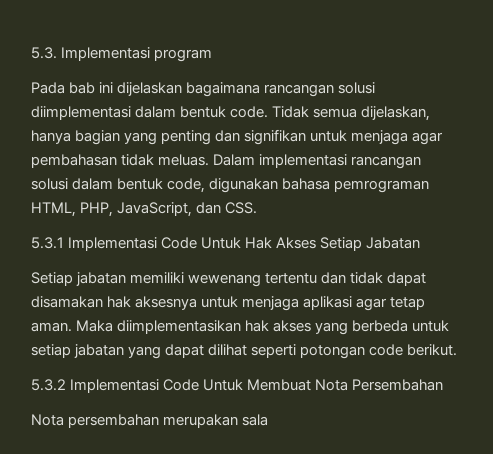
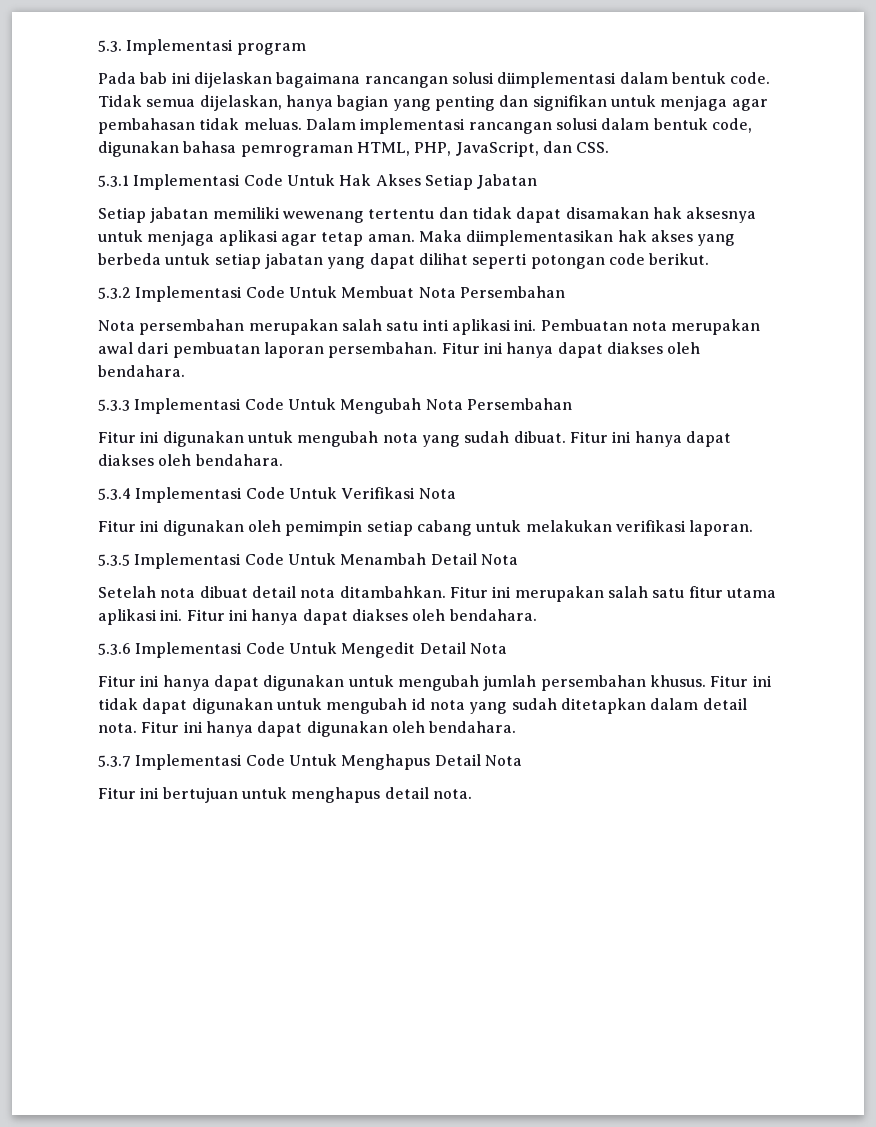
[242,414,269,426] sala -> [341,319,761,335] [98,342,701,358] [98,365,185,377] [98,398,572,414] [98,431,731,447] [98,454,283,466] [98,487,456,503] [98,520,754,536] [98,553,518,569] [98,586,776,602] [98,609,537,625] [98,642,507,658] [98,675,772,691] [98,698,747,714] [98,721,517,737] [98,754,522,770] [98,787,472,803] salah satu inti aplikasi ini. Pembuatan nota merupakan awal dari pembuatan laporan persembahan. Fitur ini hanya dapat diakses oleh bendahara. // 5.3.3 Implementasi Code Untuk Mengubah Nota Persembahan // Fitur ini digunakan untuk mengubah nota yang sudah dibuat. Fitur ini hanya dapat diakses oleh bendahara. // 5.3.4 Implementasi Code Untuk Verifikasi Nota // Fitur ini digunakan oleh pemimpin setiap cabang untuk melakukan verifikasi laporan. // 5.3.5 Implementasi Code Untuk Menambah Detail Nota // Setelah nota dibuat detail nota ditambahkan. Fitur ini merupakan salah satu fitur utama aplikasi ini. Fitur ini hanya dapat diakses oleh bendahara. // 5.3.6 Implementasi Code Untuk Mengedit Detail Nota // Fitur ini hanya dapat digunakan untuk mengubah jumlah persembahan khusus. Fitur ini tidak dapat digunakan untuk mengubah id nota yang sudah ditetapkan dalam detail nota. Fitur ini hanya dapat digunakan oleh bendahara. // 5.3.7 Implementasi Code Untuk Menghapus Detail Nota // Fitur ini bertujuan untuk menghapus detail nota.

